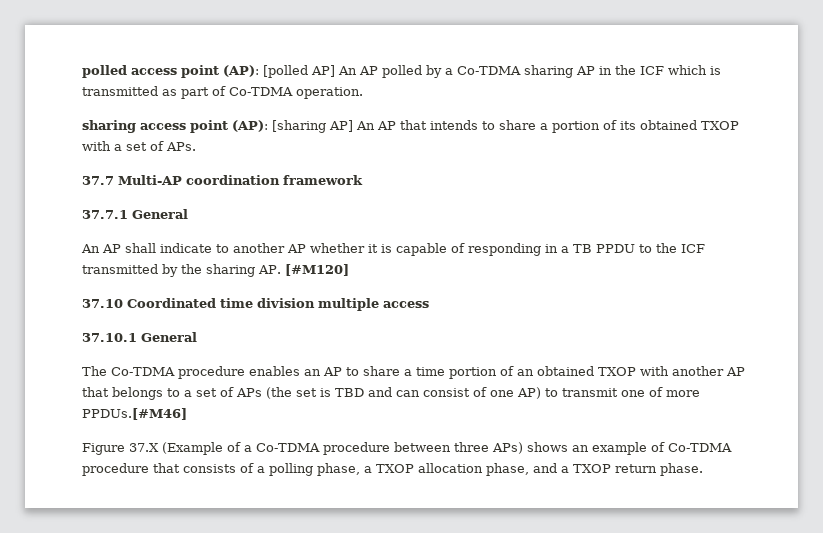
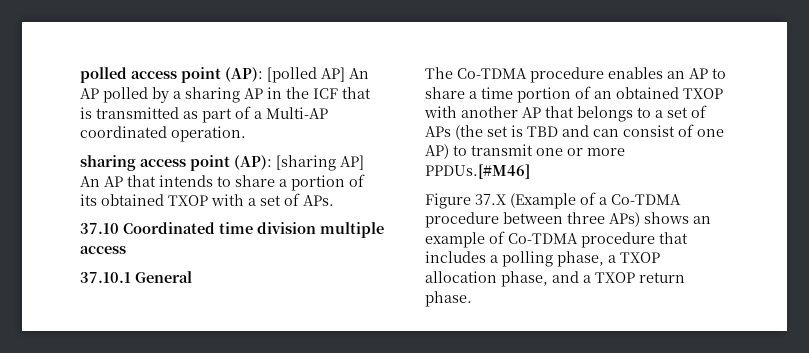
[457,66,521,75] Co-TDMA -> (181, 95) none
[668,65,707,75] which -> [342,87,371,99] that
[229,87,293,96] Co-TDMA -> [254,107,328,119] [80,126,167,138] a Multi-AP coordinated
[82,175,363,185] [82,209,188,219] [81,243,705,256] [82,264,349,277] // 37.7 Multi-AP coordination framework // 37.7.1 General // An AP shall indicate to another AP whether it is capable of responding in a TB PPDU to the ICF transmitted by the sharing AP. [#M120] -> (334, 200) none
[649,387,663,397] of -> [567,148,583,156] or
[183,463,254,473] consists of -> [425,251,486,263] includes

